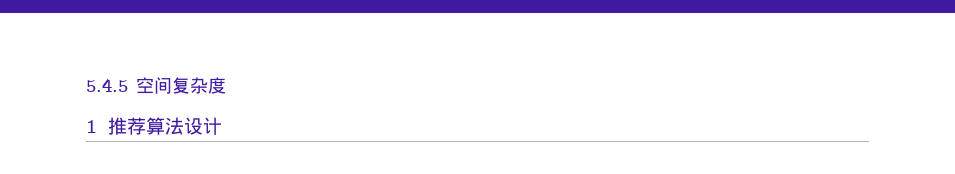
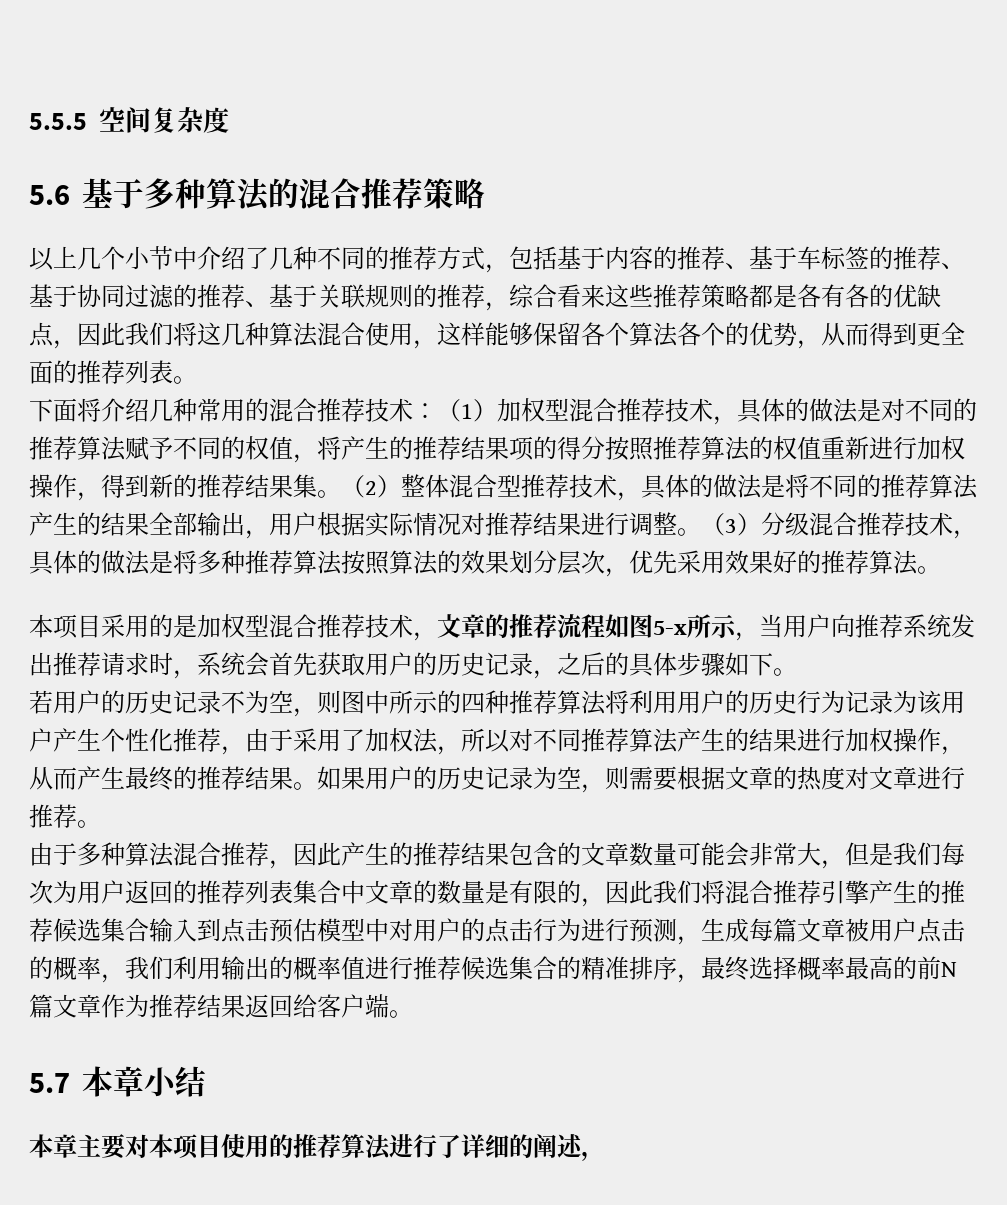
[86,78,128,92] 5.4.5 -> [29,113,87,130] 5.5.5
[86,117,222,135] 1推荐算法设计 -> [29,178,485,211] [29,246,965,273] [29,284,941,311] [29,322,965,349] [29,360,197,384] [29,398,977,425] [29,436,965,463] [29,474,978,501] [29,512,977,539] [29,550,941,577] [29,614,975,641] [29,652,797,679] [29,690,965,717] [29,728,965,755] [29,766,965,793] [29,804,101,828] [29,842,965,869] [29,880,965,907] [29,918,965,945] [29,956,957,983] [29,994,413,1018] [29,1066,206,1097] [29,1133,605,1161] 5.6基于多种算法的混合推荐策略 // 以上几个小节中介绍了几种不同的推荐方式，包括基于内容的推荐、基于车标签的推荐、基于协同过滤的推荐、基于关联规则的推荐，综合看来这些推荐策略都是各有各的优缺点，因此我们将这几种算法混合使用，这样能够保留各个算法各个的优势，从而得到更全面的推荐列表。 // 下面将介绍几种常用的混合推荐技术：（1）加权型混合推荐技术，具体的做法是对不同的推荐算法赋予不同的权值，将产生的推荐结果项的得分按照推荐算法的权值重新进行加权操作，得到新的推荐结果集。（2）整体混合型推荐技术，具体的做法是将不同的推荐算法产生的结果全部输出，用户根据实际情况对推荐结果进行调整。（3）分级混合推荐技术，具体的做法是将多种推荐算法按照算法的效果划分层次，优先采用效果好的推荐算法。 // 本项目采用的是加权型混合推荐技术，文章的推荐流程如图5-x所示，当用户向推荐系统发出推荐请求时，系统会首先获取用户的历史记录，之后的具体步骤如下。 // 若用户的历史记录不为空，则图中所示的四种推荐算法将利用用户的历史行为记录为该用户产生个性化推荐，由于采用了加权法，所以对不同推荐算法产生的结果进行加权操作，从而产生最终的推荐结果。如果用户的历史记录为空，则需要根据文章的热度对文章进行推荐。 // 由于多种算法混合推荐，因此产生的推荐结果包含的文章数量可能会非常大，但是我们每次为用户返回的推荐列表集合中文章的数量是有限的，因此我们将混合推荐引擎产生的推荐候选集合输入到点击预估模型中对用户的点击行为进行预测，生成每篇文章被用户点击的概率，我们利用输出的概率值进行推荐候选集合的精准排序，最终选择概率最高的前N篇文章作为推荐结果返回给客户端。 // 5.7本章小结 // 本章主要对本项目使用的推荐算法进行了详细的阐述，

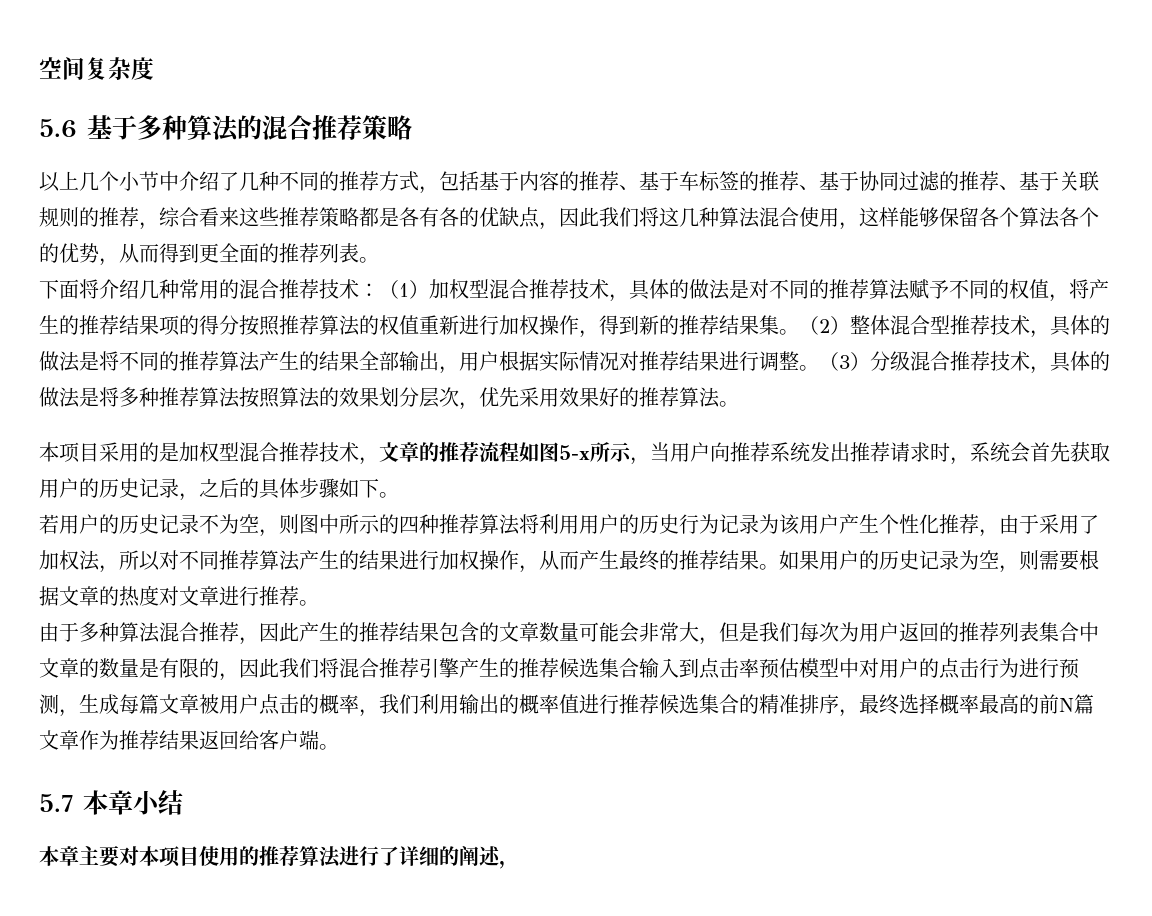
[29,113,87,130] 5.5.5 -> (39, 68) none
(269, 930) none -> [739,658,759,678] 率

